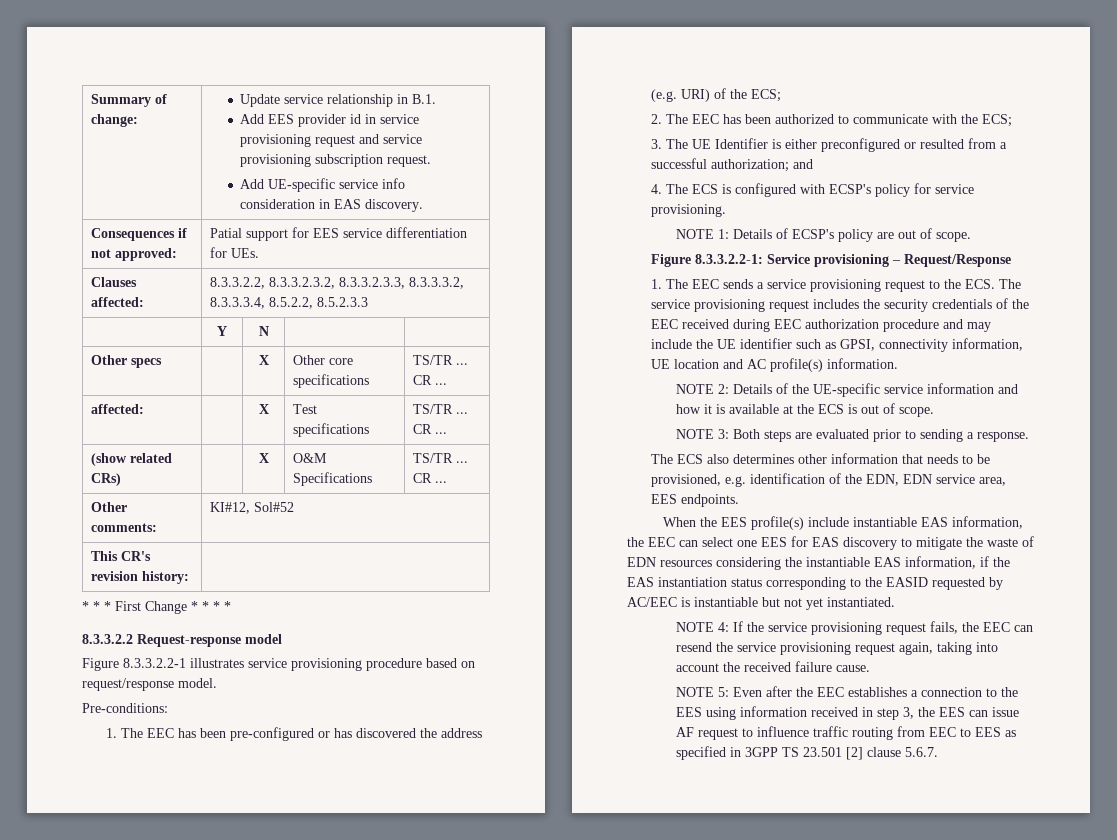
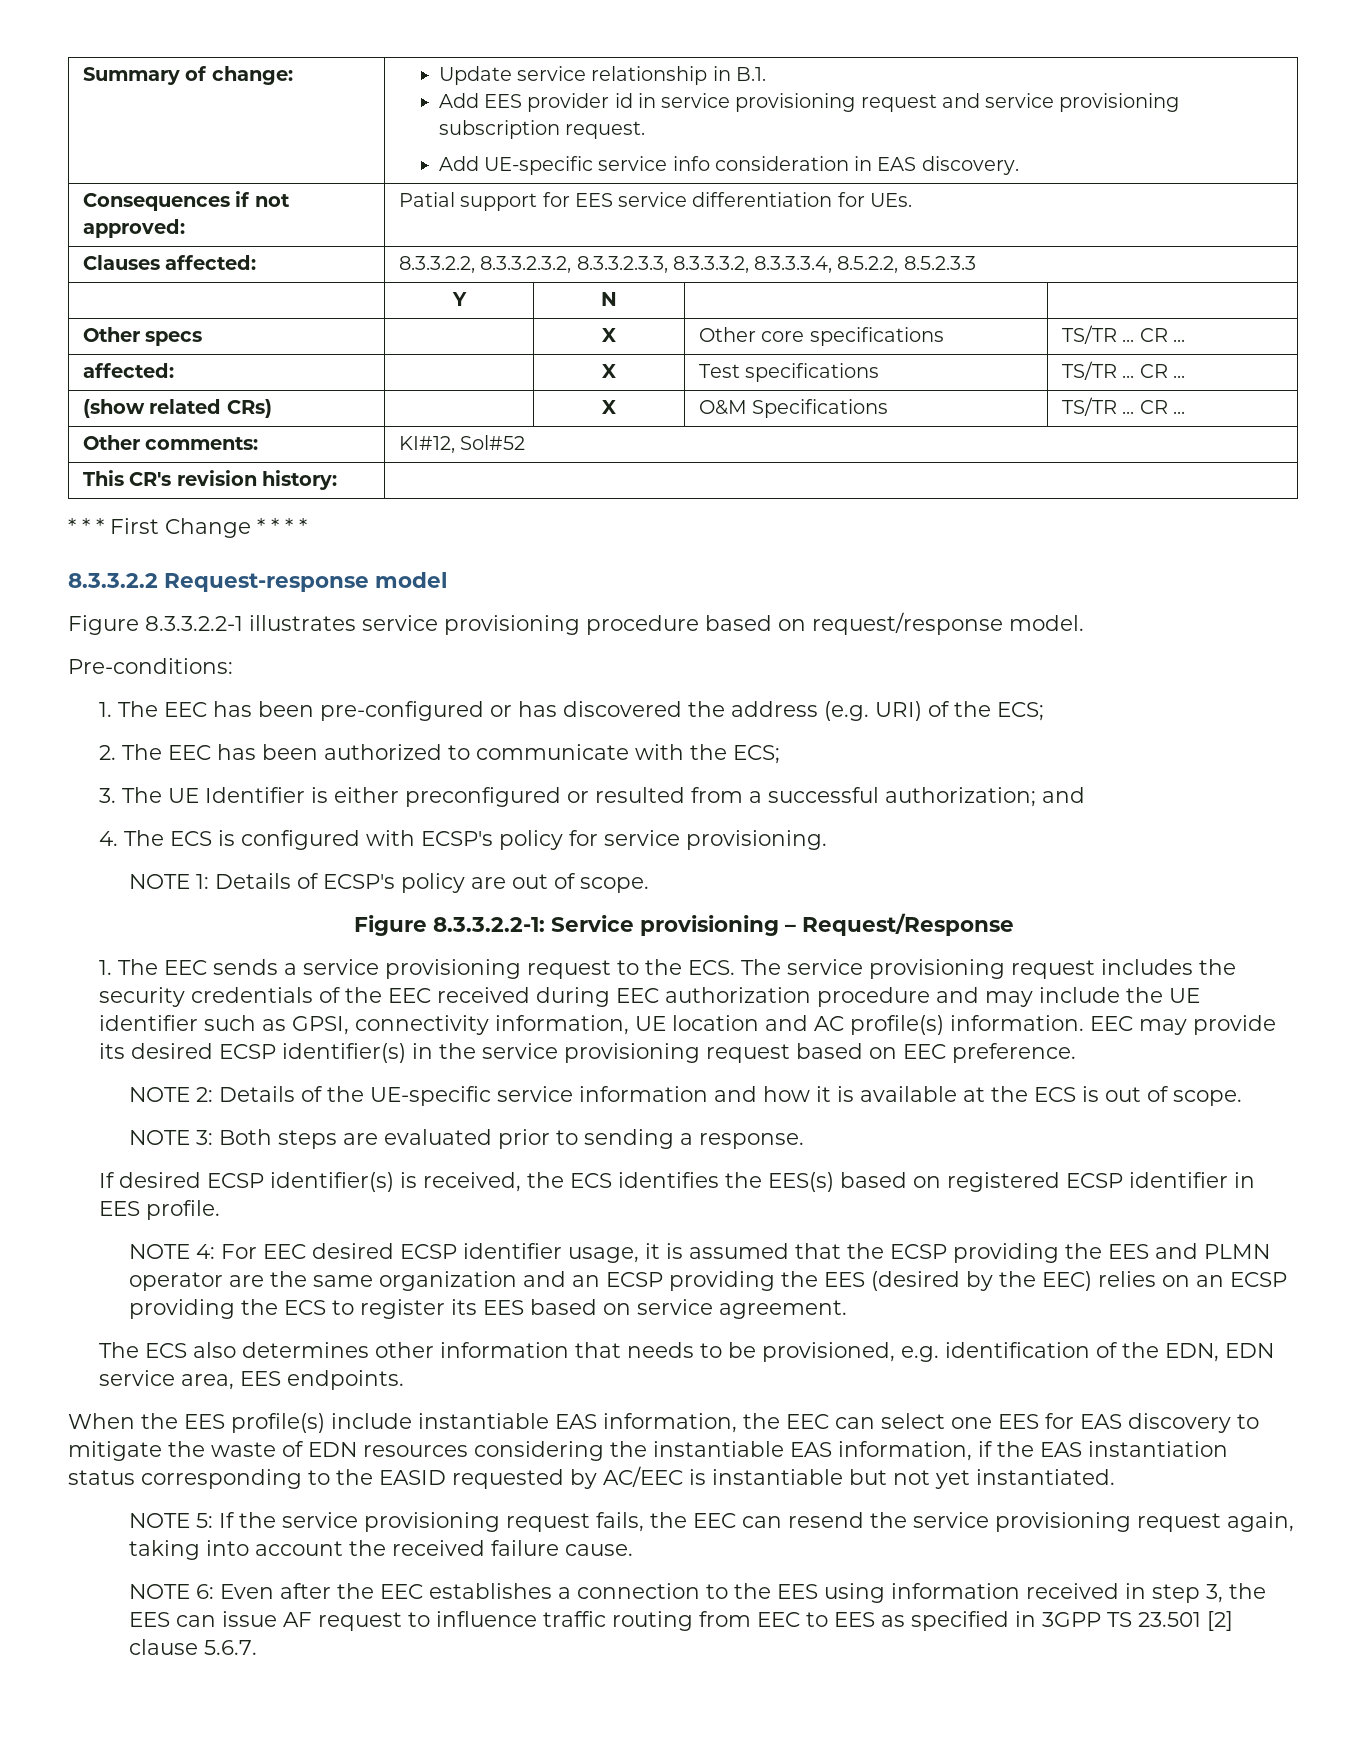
(899, 363) none -> [1089,1015,1276,1035] [98,1043,1076,1063] EEC may provide its desired ECSP identifier(s) in the service provisioning request based on EEC preference.
(1029, 437) none -> [98,1172,1255,1192] [98,1200,220,1220] [129,1243,1271,1263] [129,1271,1288,1291] [129,1299,848,1319] // If desired ECSP identifier(s) is received, the ECS identifies the EES(s) based on registered ECSP identifier in EES profile. // NOTE 4: For EEC desired ECSP identifier usage, it is assumed that the ECSP providing the EES and PLMN operator are the same organization and an ECSP providing the EES (desired by the EEC) relies on an ECSP providing the ECS to register its EES based on service agreement.
[717,622,729,632] 4: -> [196,1513,214,1528] 5:
[717,687,729,697] 5: -> [196,1584,215,1599] 6:

